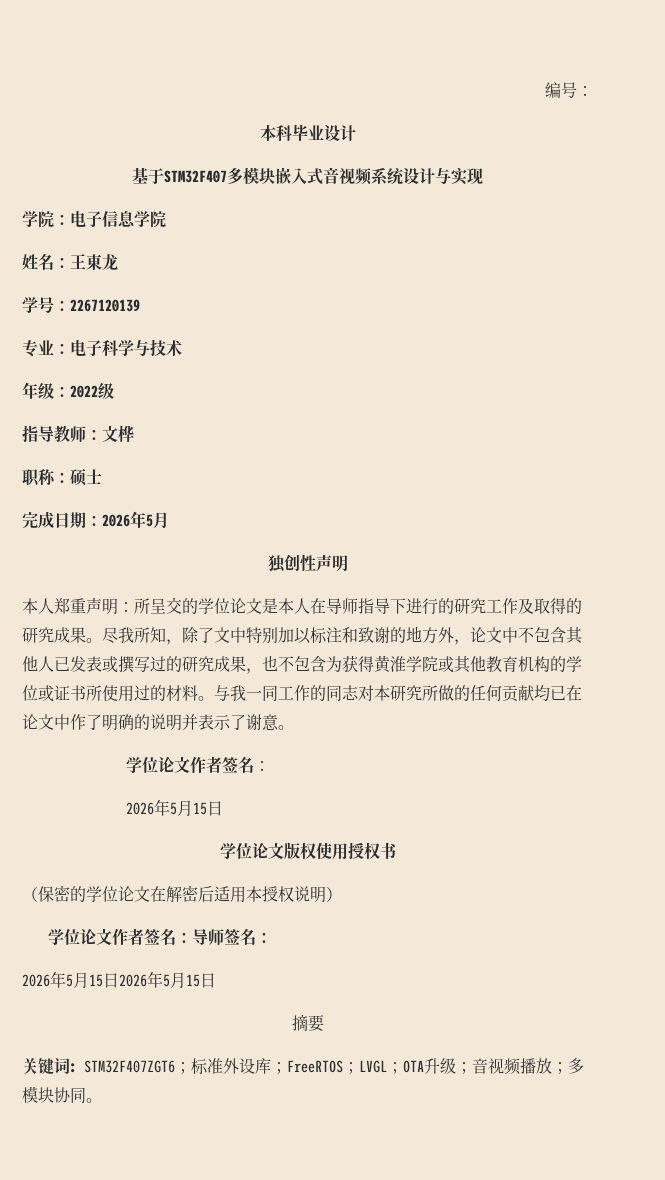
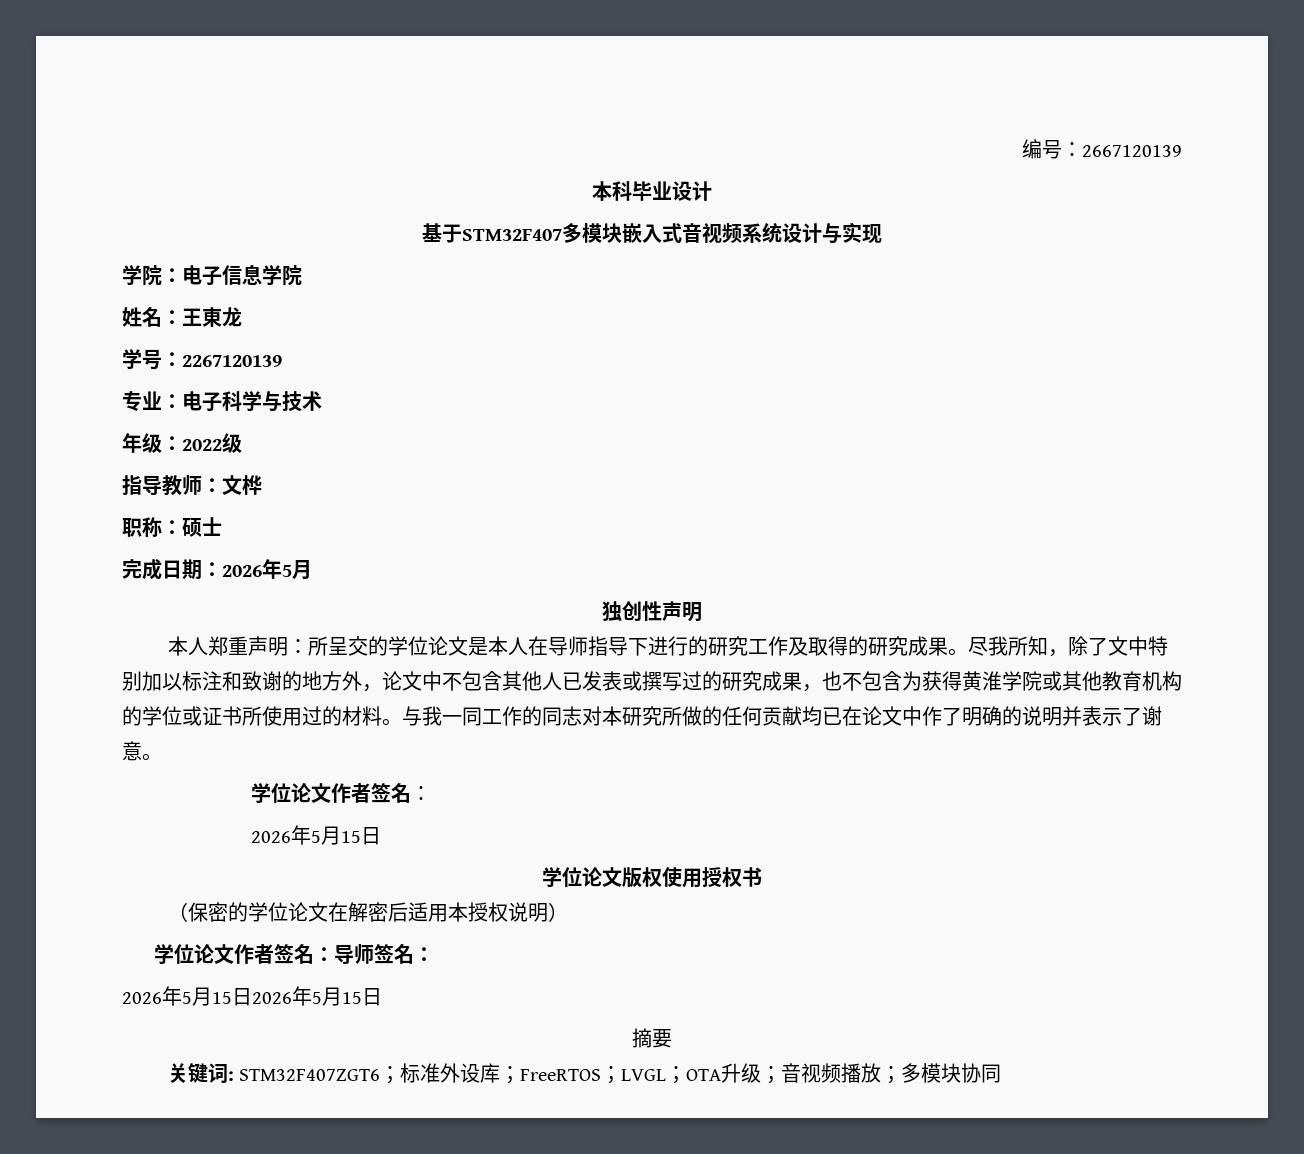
(593, 91) none -> [1082,145,1182,157] 2667120139
[86,1098,102,1103] 。 -> (1002, 1073) none

